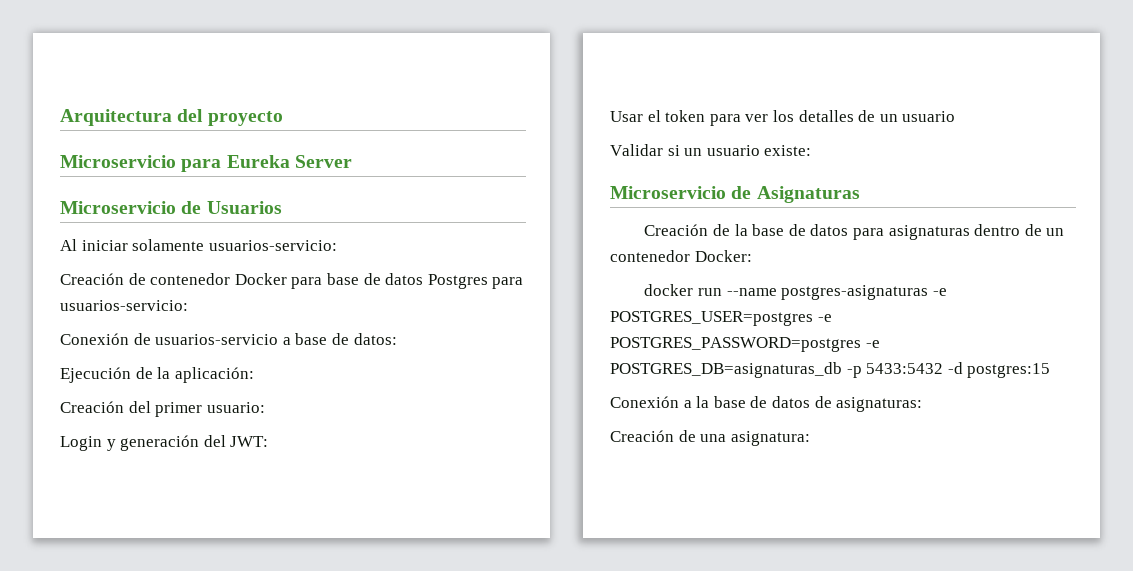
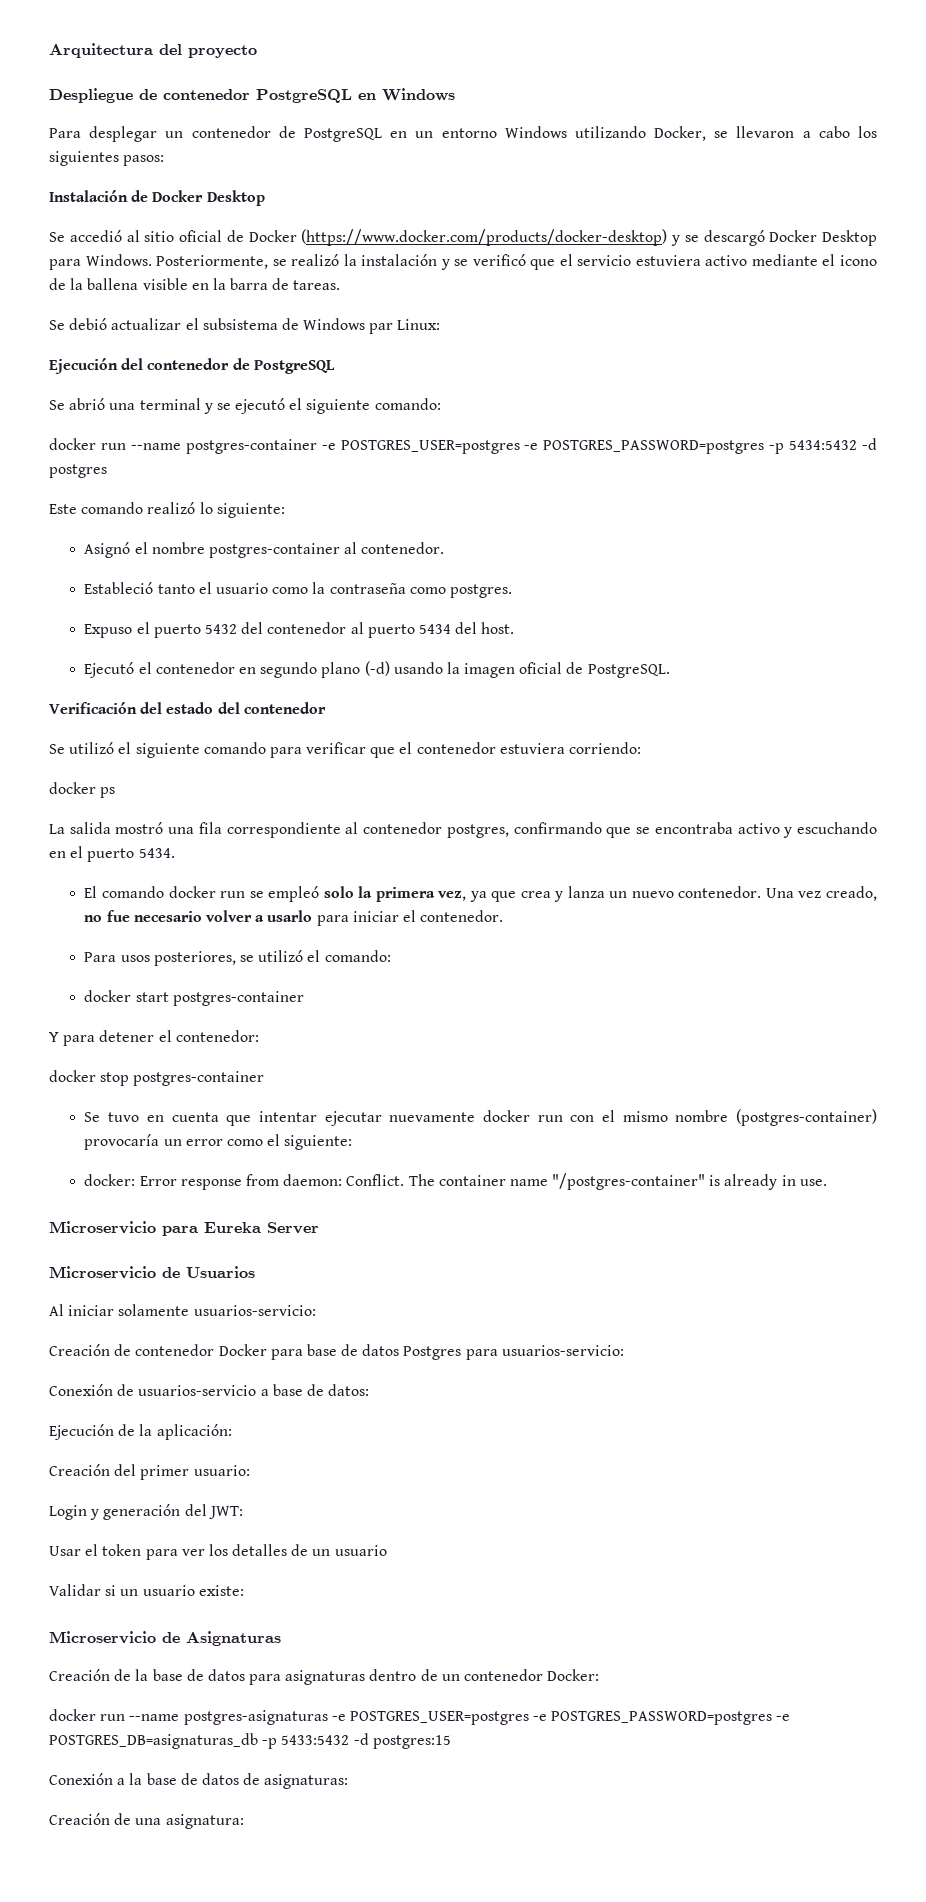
(283, 118) none -> [49,88,455,103] [49,126,877,142] [49,151,165,166] [49,190,265,206] [49,229,877,246] [49,254,877,270] [49,278,341,290] [49,318,441,334] [49,358,335,374] [49,398,441,414] [49,438,877,454] [49,464,107,478] [49,502,285,518] [84,542,445,558] [84,582,512,598] [84,622,515,638] [84,661,670,678] [49,702,326,714] [49,742,642,758] [49,782,116,798] [49,822,878,838] [49,846,175,862] [84,886,877,902] [84,910,504,926] [84,950,391,966] [84,990,304,1006] [49,1030,259,1046] [49,1070,265,1086] [84,1109,877,1126] [84,1134,353,1150] [84,1173,827,1190] // Despliegue de contenedor PostgreSQL en Windows // Para desplegar un contenedor de PostgreSQL en un entorno Windows utilizando Docker, se llevaron a cabo los siguientes pasos: // Instalación de Docker Desktop // Se accedió al sitio oficial de Docker (https://www.docker.com/products/docker-desktop) y se descargó Docker Desktop para Windows. Posteriormente, se realizó la instalación y se verificó que el servicio estuviera activo mediante el icono de la ballena visible en la barra de tareas. // Se debió actualizar el subsistema de Windows par Linux: // Ejecución del contenedor de PostgreSQL // Se abrió una terminal y se ejecutó el siguiente comando: // docker run --name postgres-container -e POSTGRES_USER=postgres -e POSTGRES_PASSWORD=postgres -p 5434:5432 -d postgres // Este comando realizó lo siguiente: // Asignó el nombre postgres-container al contenedor. // Estableció tanto el usuario como la contraseña como postgres. // Expuso el puerto 5432 del contenedor al puerto 5434 del host. // Ejecutó el contenedor en segundo plano (-d) usando la imagen oficial de PostgreSQL. // Verificación del estado del contenedor // Se utilizó el siguiente comando para verificar que el contenedor estuviera corriendo: // docker ps // La salida mostró una fila correspondiente al contenedor postgres, confirmando que se encontraba activo y escuchando en el puerto 5434. // El comando docker run se empleó solo la primera vez, ya que crea y lanza un nuevo contenedor. Una vez creado, no fue necesario volver a usarlo para iniciar el contenedor. // Para usos posteriores, se utilizó el comando: // docker start postgres-container // Y para detener el contenedor: // docker stop postgres-container // Se tuvo en cuenta que intentar ejecutar nuevamente docker run con el mismo nombre (postgres-container) provocaría un error como el siguiente: // docker: Error response from daemon: Conflict. The container name "/postgres-container" is already in use.

